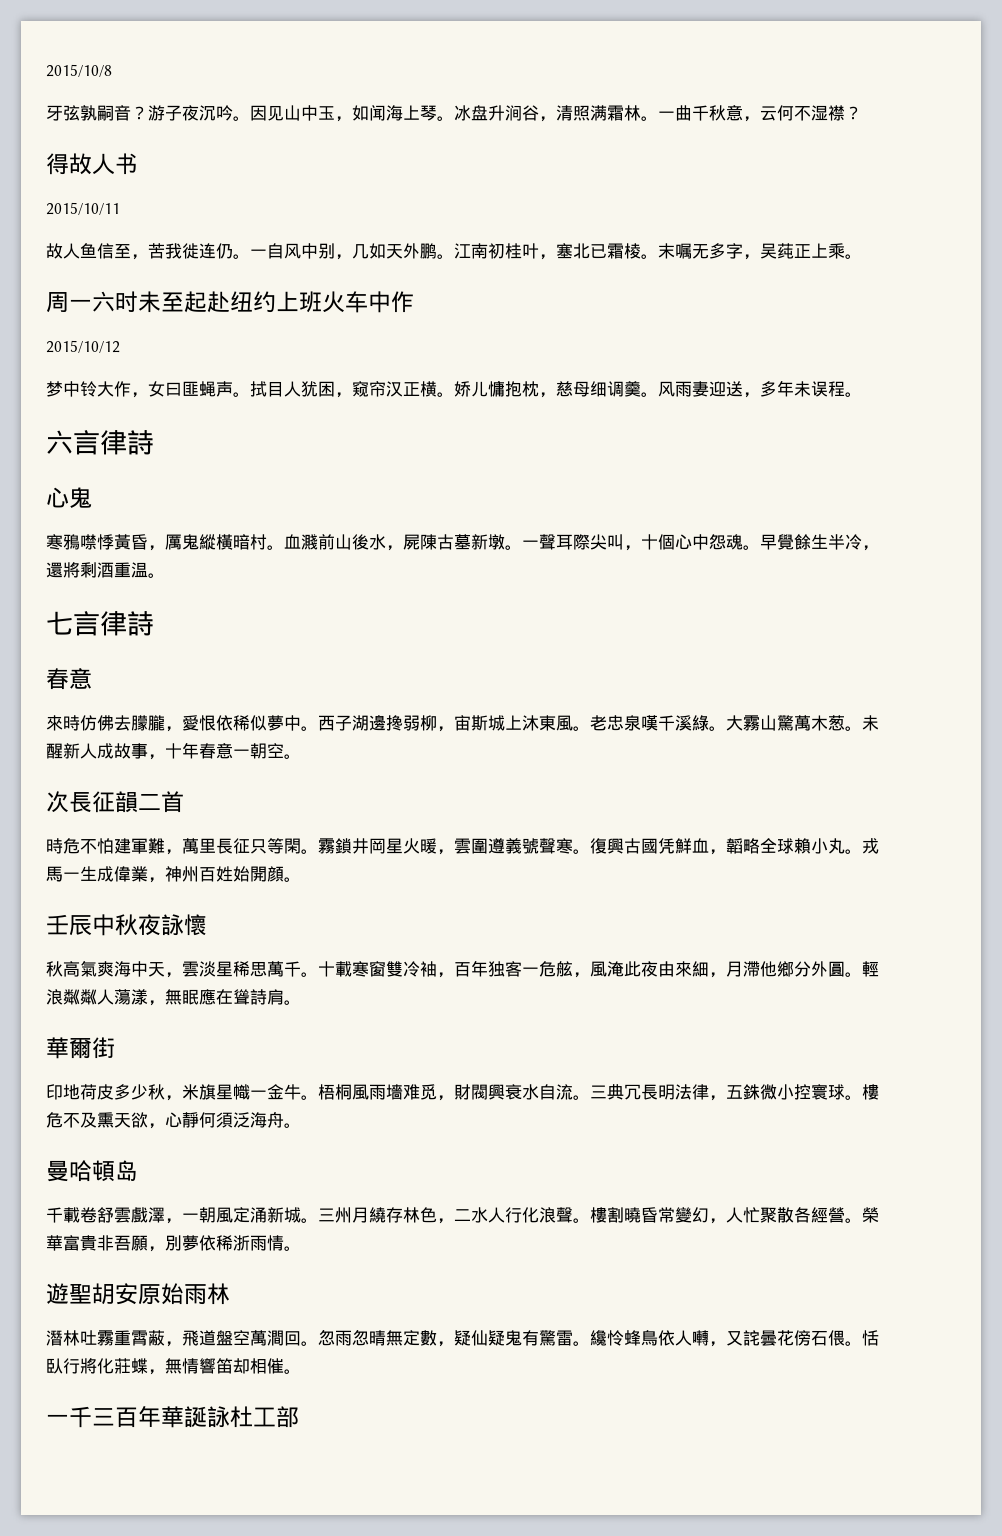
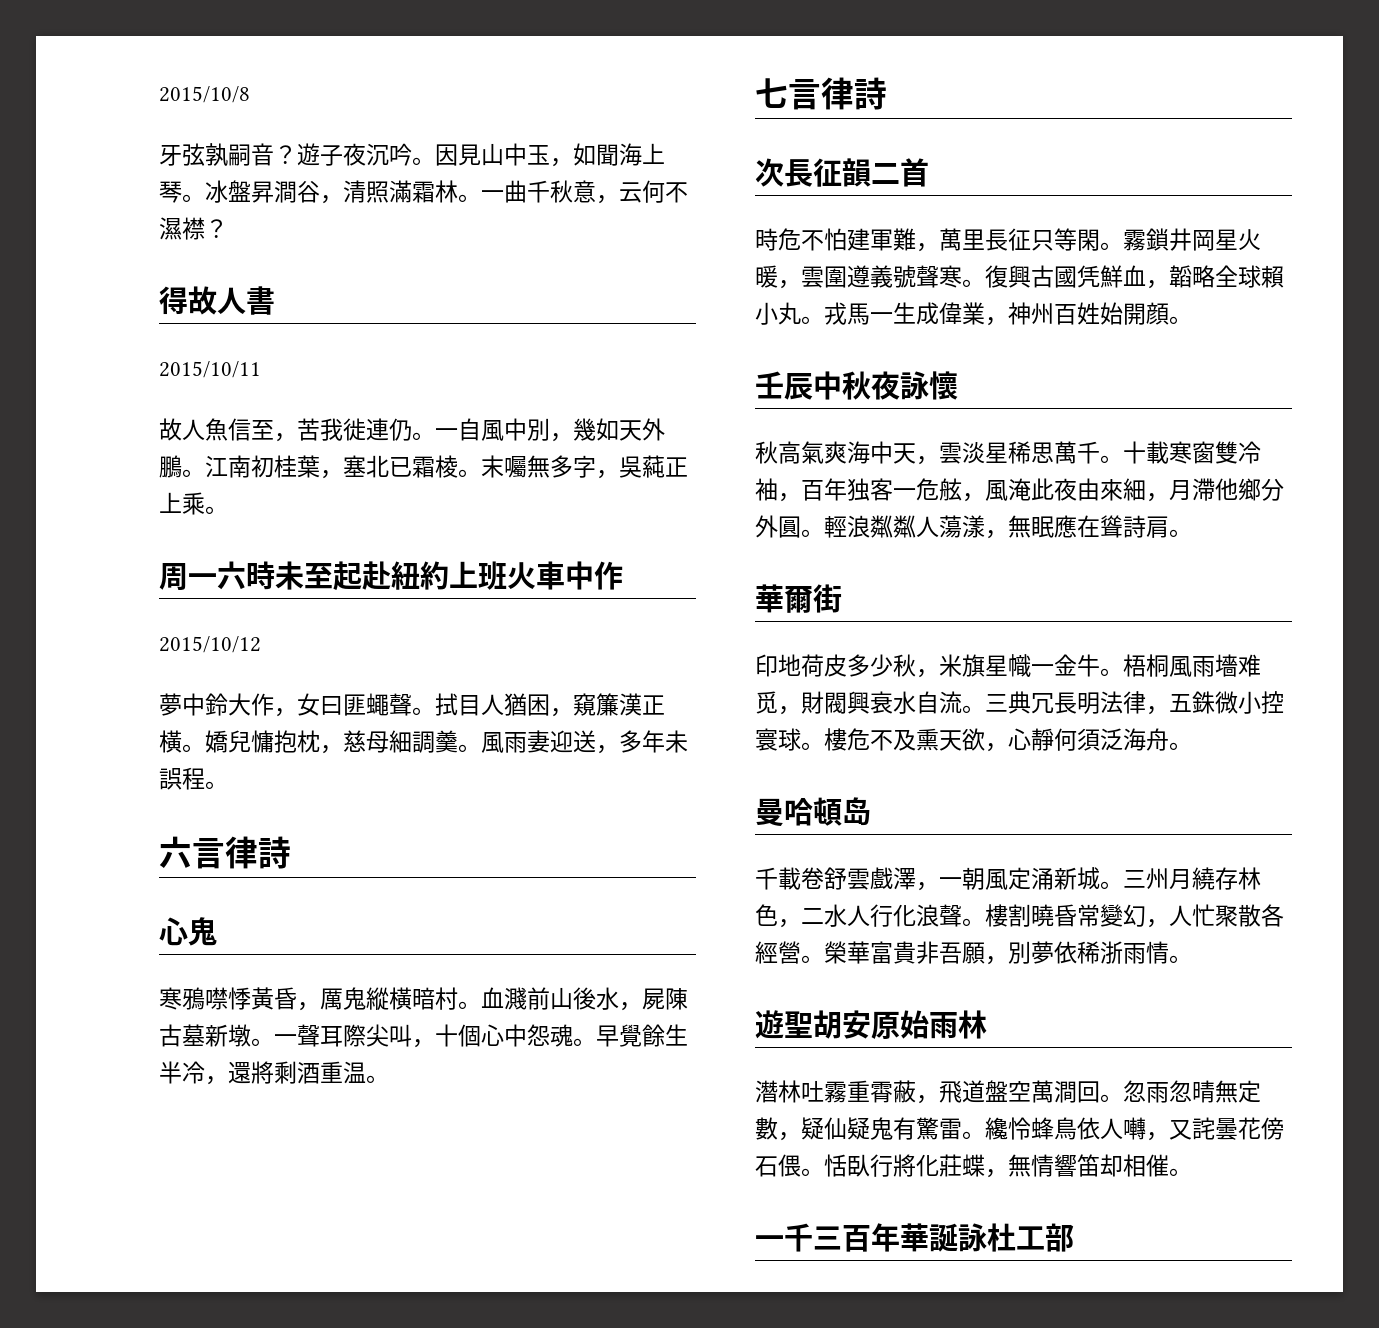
[148,105,165,121] 游 -> [297,143,320,166] 遊
[267,105,284,121] 见 -> [458,144,481,166] 見
[369,105,386,121] 闻 -> [596,144,619,166] 聞
[471,105,522,121] 盘升涧 -> [228,180,297,203] 盤昇澗
[590,105,607,121] 满 -> [389,180,412,203] 滿
[811,105,828,121] 湿 -> [159,217,182,240] 濕
[115,153,138,175] 书 -> [246,286,275,315] 書
[80,243,97,258] 鱼 -> [205,418,228,441] 魚
[199,243,216,259] 连 -> [366,418,389,441] 連
[284,243,437,260] 风中别，几如天外鹏 -> [481,418,665,442] [159,455,182,478] 風中別，幾如天外鵬
[522,243,539,259] 叶 -> [297,455,320,478] 葉
[675,243,794,260] 嘱无多字，吴莼 -> [504,455,665,479] 囑無多字，吳蒓
[115,291,138,312] 时 -> [246,561,275,590] 時
[230,291,368,313] 纽约上班火车 -> [391,561,565,590] 紐約上班火車
[46,381,97,397] 梦中铃 -> [159,693,228,716] 夢中鈴
[199,381,233,397] 蝇声 -> [366,693,412,716] 蠅聲
[301,381,488,398] 犹困，窥帘汉正横。娇儿 -> [504,693,665,717] [159,730,251,753] 猶困，窺簾漢正橫。嬌兒
[590,381,675,397] 细调羹。风 -> [389,730,504,753] 細調羹。風
[811,381,828,397] 误 -> [159,768,182,790] 誤
[46,668,92,690] [46,715,879,732] [46,742,301,760] // 春意 // 來時仿佛去朦朧，愛恨依稀似夢中。西子湖邊搀弱柳，宙斯城上沐東風。老忠泉嘆千溪綠。大霧山驚萬木葱。未醒新人成故事，十年春意一朝空。 -> (887, 93) none

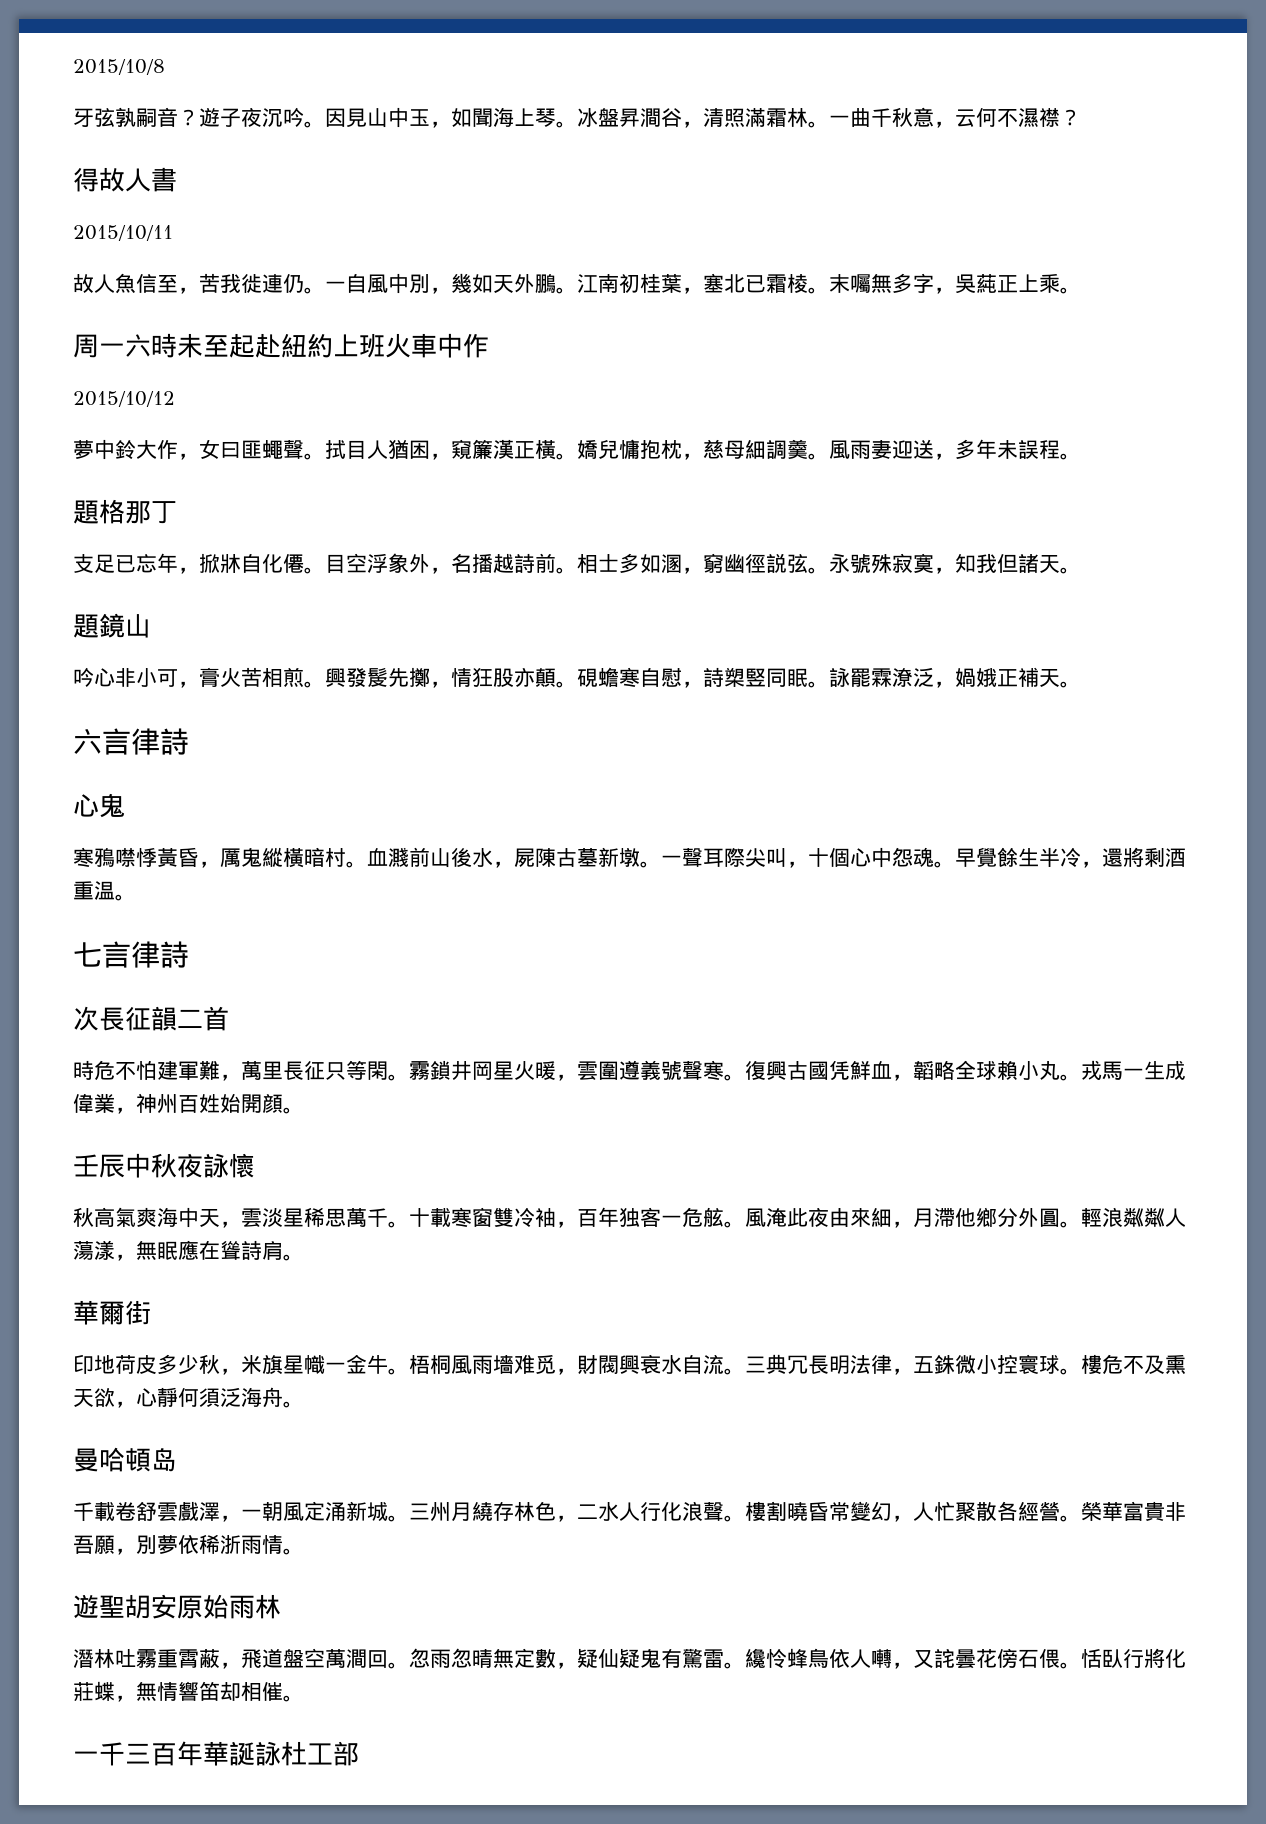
(228, 785) none -> [73,499,177,524] [73,553,1081,574] [73,613,151,638] [73,667,1081,688] // 題格那丁 // 支足已忘年，掀牀自化僊。目空浮象外，名播越詩前。相士多如溷，窮幽徑説弦。永號殊寂寞，知我但諸天。 // 題鏡山 // 吟心非小可，膏火苦相煎。興發髲先擲，情狂股亦顛。硯蟾寒自慰，詩槊竪同眠。詠罷霖潦泛，媧娥正補天。
[962,493,985,502] ， -> [724,1221,745,1228] 。

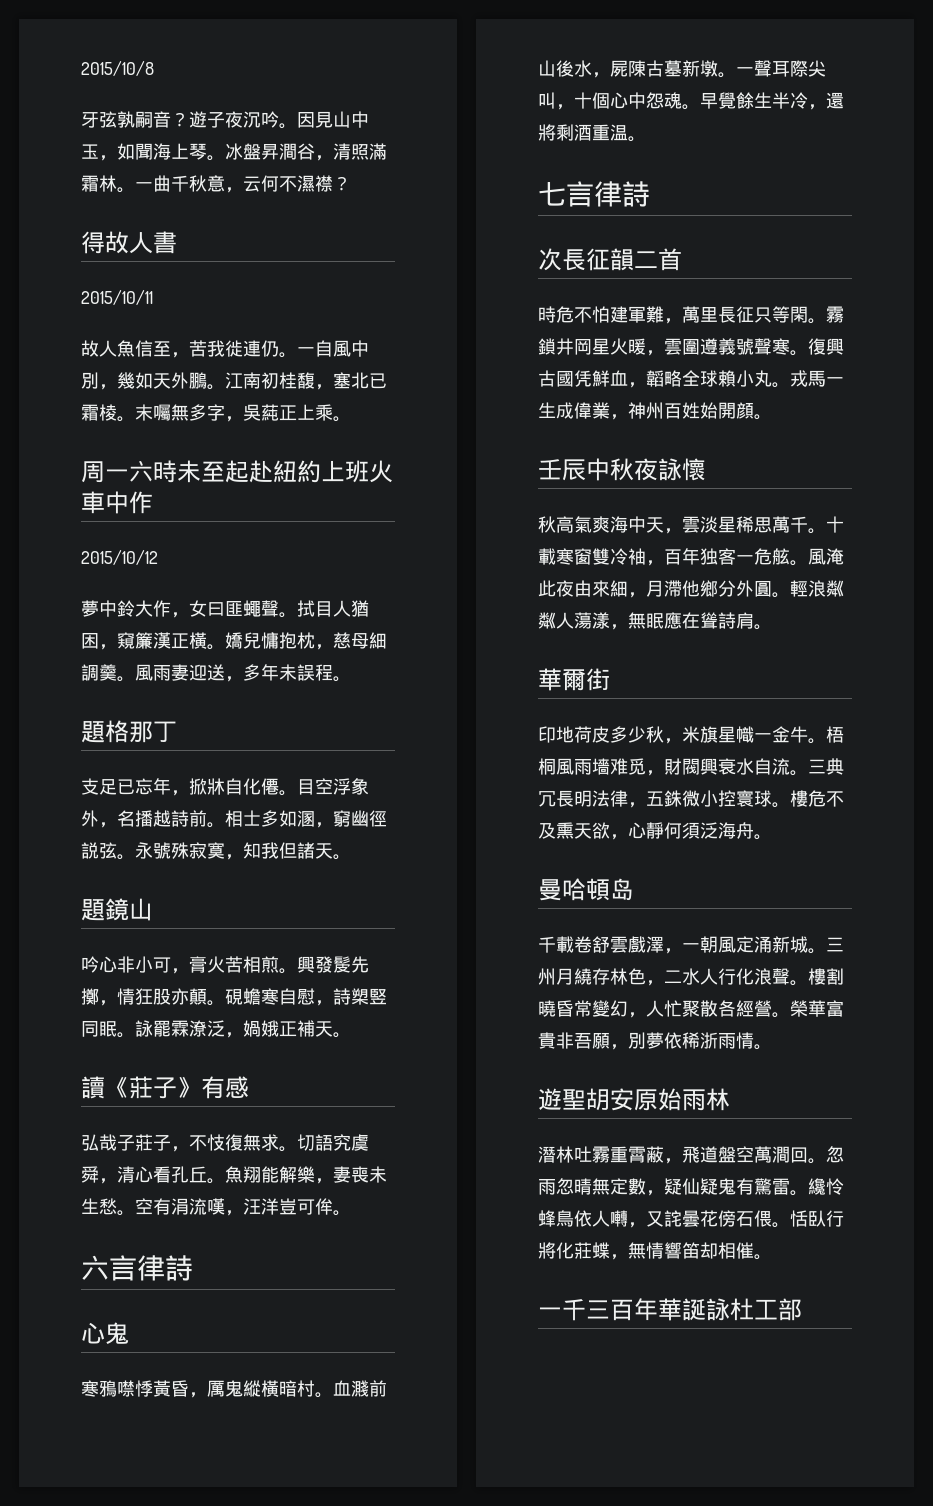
[661,274,682,293] 葉 -> [297,372,315,389] 馥
(1081, 684) none -> [81,1076,249,1099] [81,1134,369,1152] [81,1166,387,1184] [81,1198,351,1216] // 讀《莊子》有感 // 弘哉子莊子，不忮復無求。切語究虞舜，清心看孔丘。魚翔能解樂，妻喪未生愁。空有涓流嘆，汪洋豈可侔。

